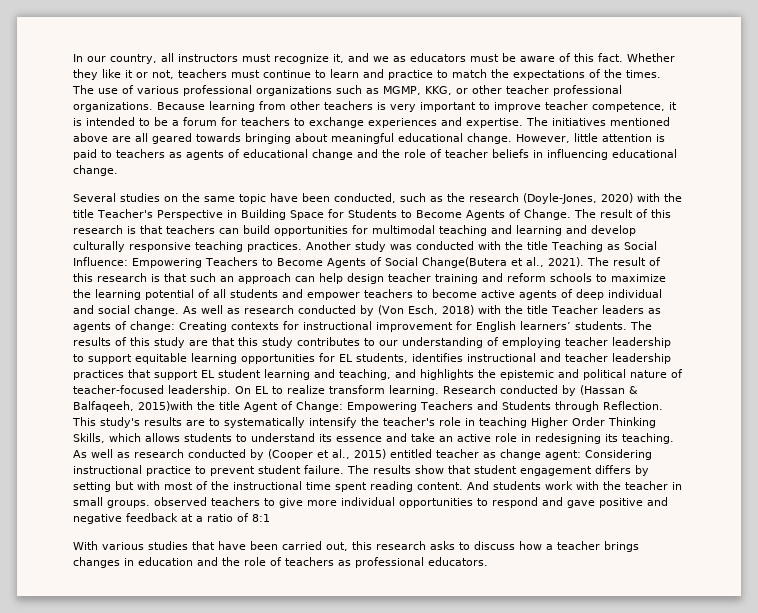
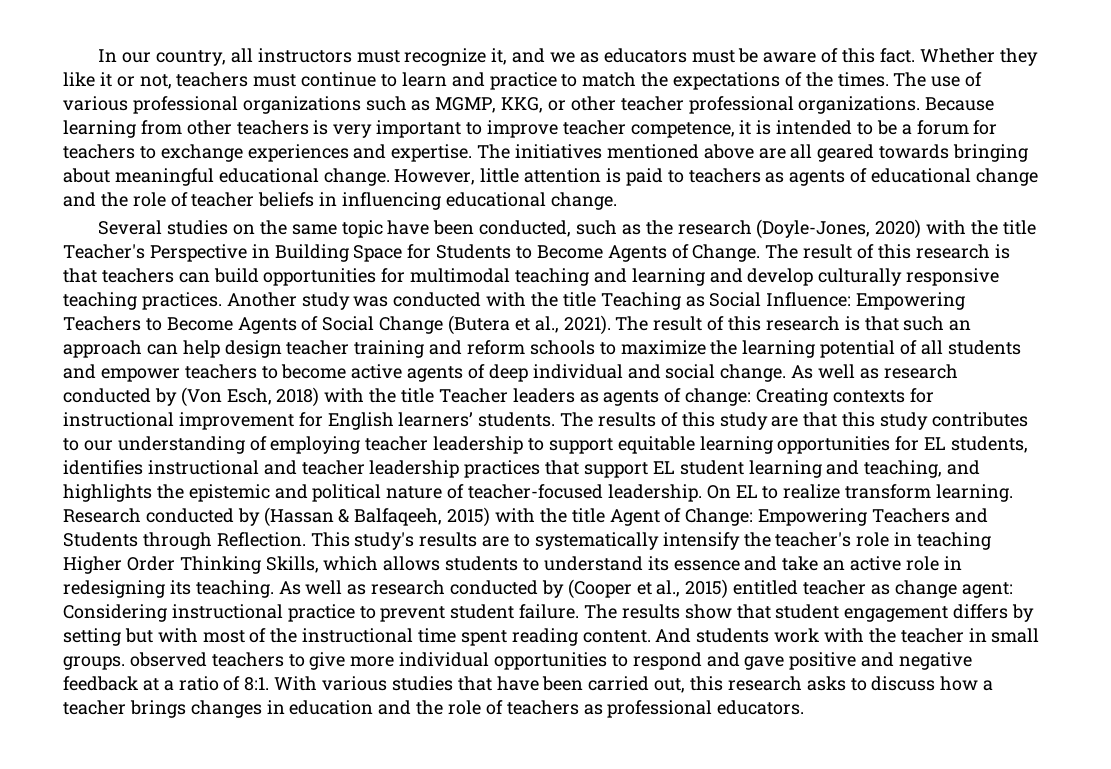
[421,257,507,268] Change(Butera -> [379,315,511,335] Change (Butera
[138,401,193,411] 2015)with -> [447,507,536,527] 2015) with
[252,514,270,522] 8:1 // -> [244,677,270,691] 8:1.

